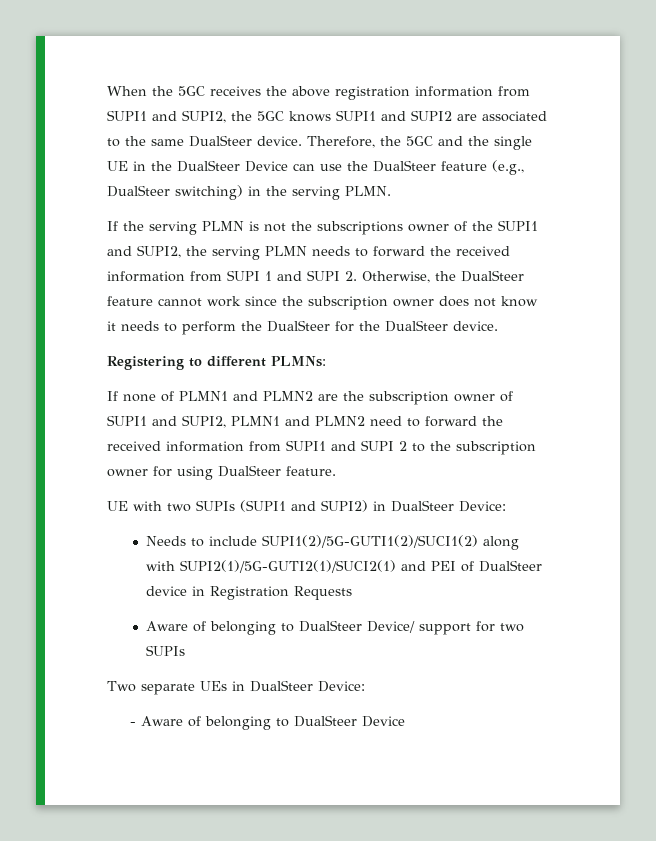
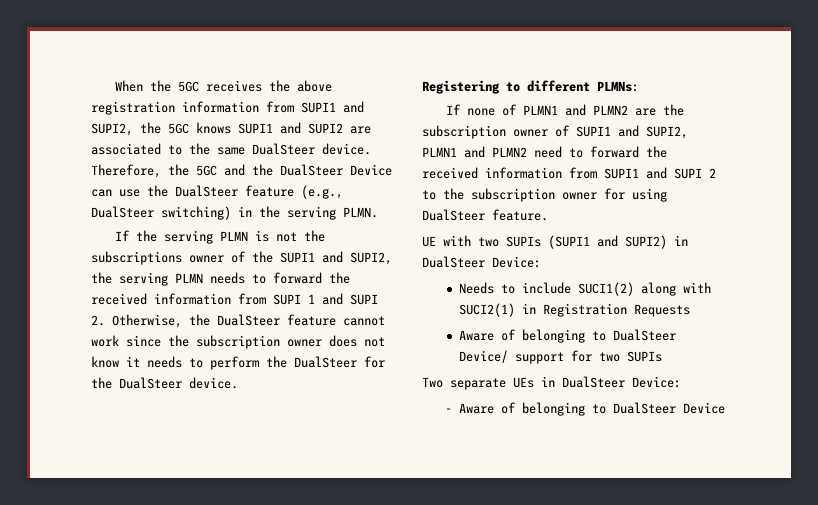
[494,136,532,150] [107,161,172,171] single UE in the -> (273, 170) none
[261,535,478,548] SUPI1(2)/5G-GUTI1(2)/SUCI1(2) -> [578,282,635,296] SUCI1(2)
[179,560,542,573] [145,586,187,596] SUPI2(1)/5G-GUTI2(1)/SUCI2(1) and PEI of DualSteer device -> [459,303,516,317] SUCI2(1)

